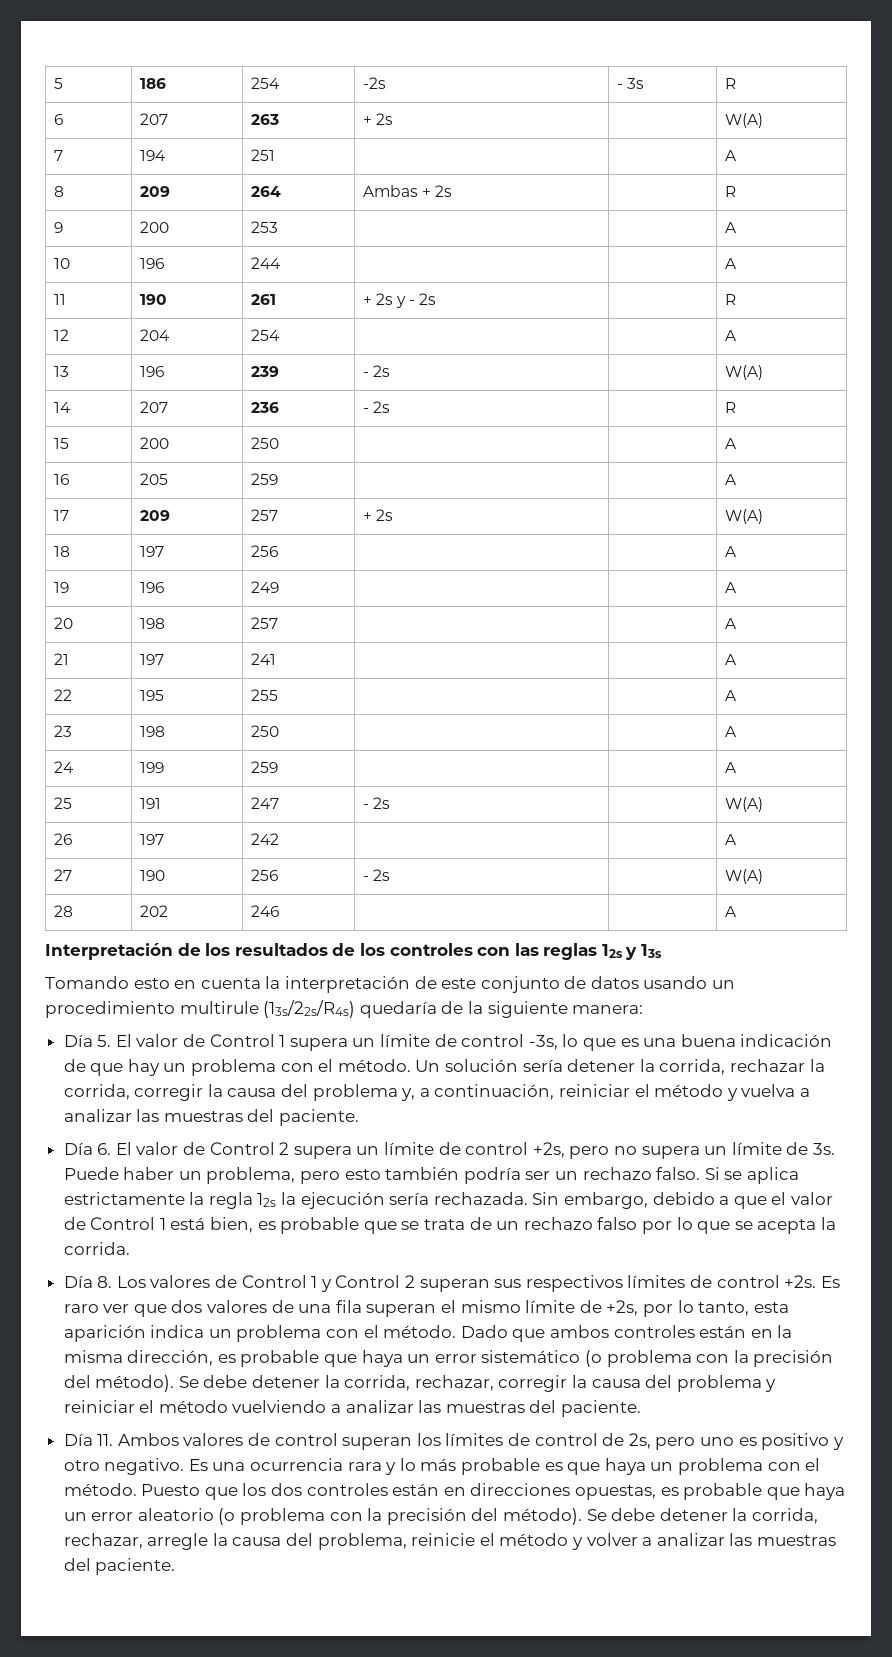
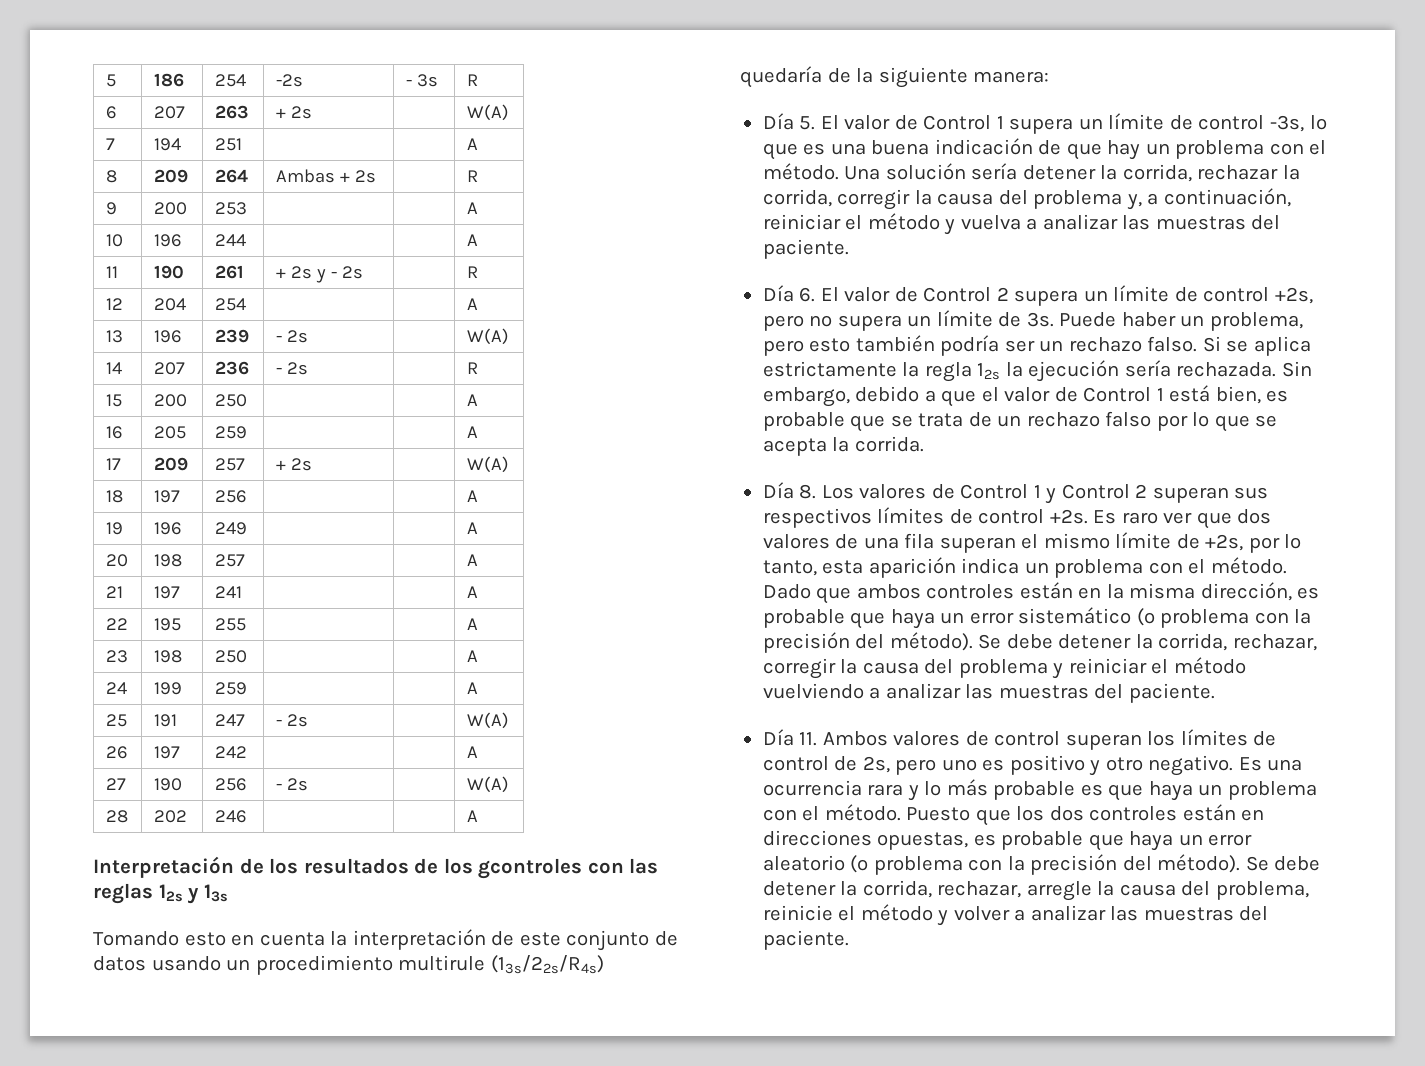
[389,943,473,956] controles -> [478,858,583,879] gcontroles
[415,1060,441,1072] Un -> [844,166,881,180] Una

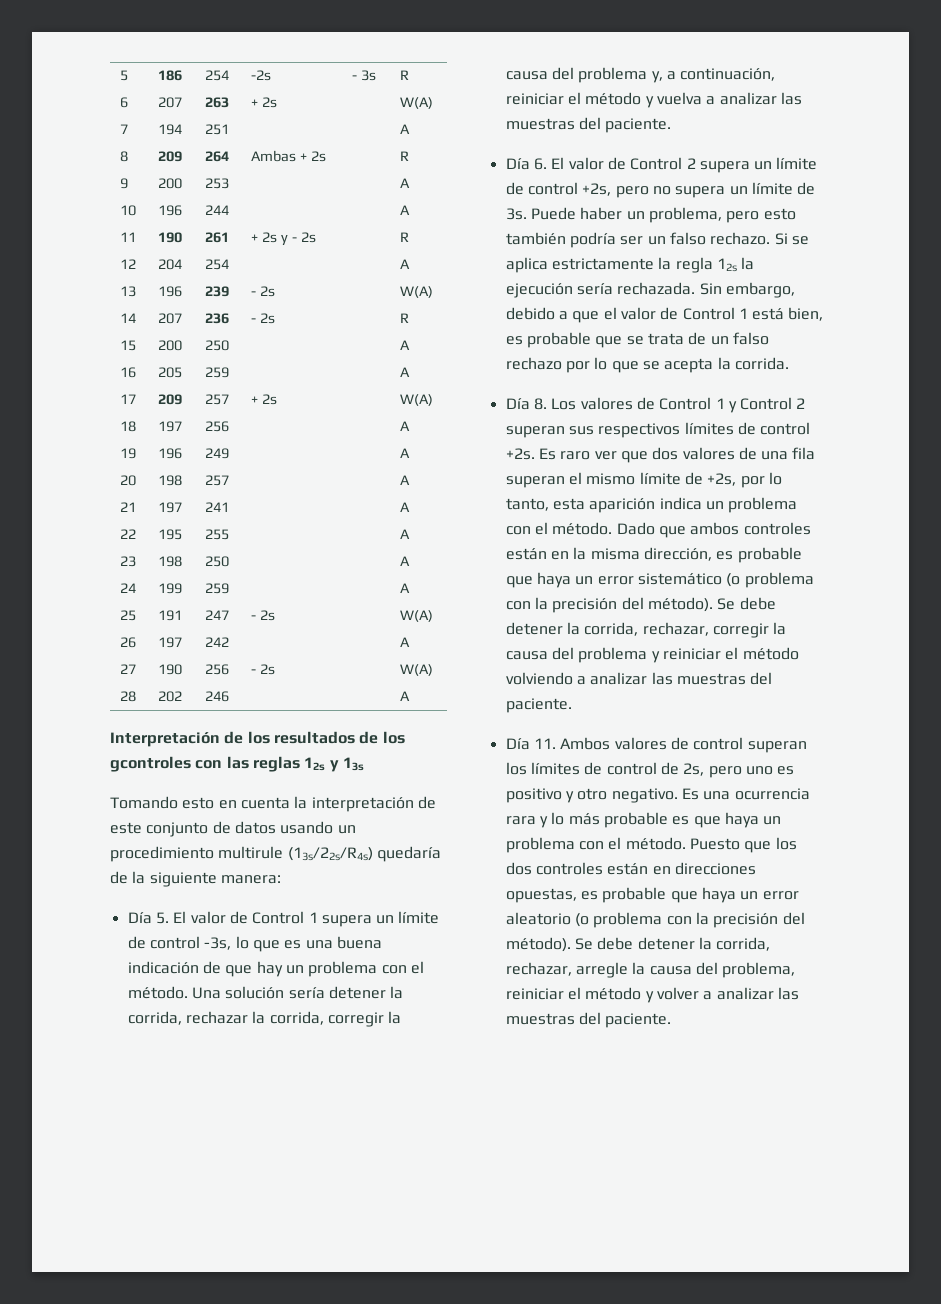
[1068,336,1198,352] rechazo falso. -> [669,232,771,245] falso rechazo.
[1026,411,1152,427] rechazo falso -> [732,332,769,345] [505,357,562,370] falso rechazo
[762,683,864,699] vuelviendo -> [505,672,573,685] volviendo
[762,905,833,921] reinicie -> [505,988,564,1000] reiniciar

